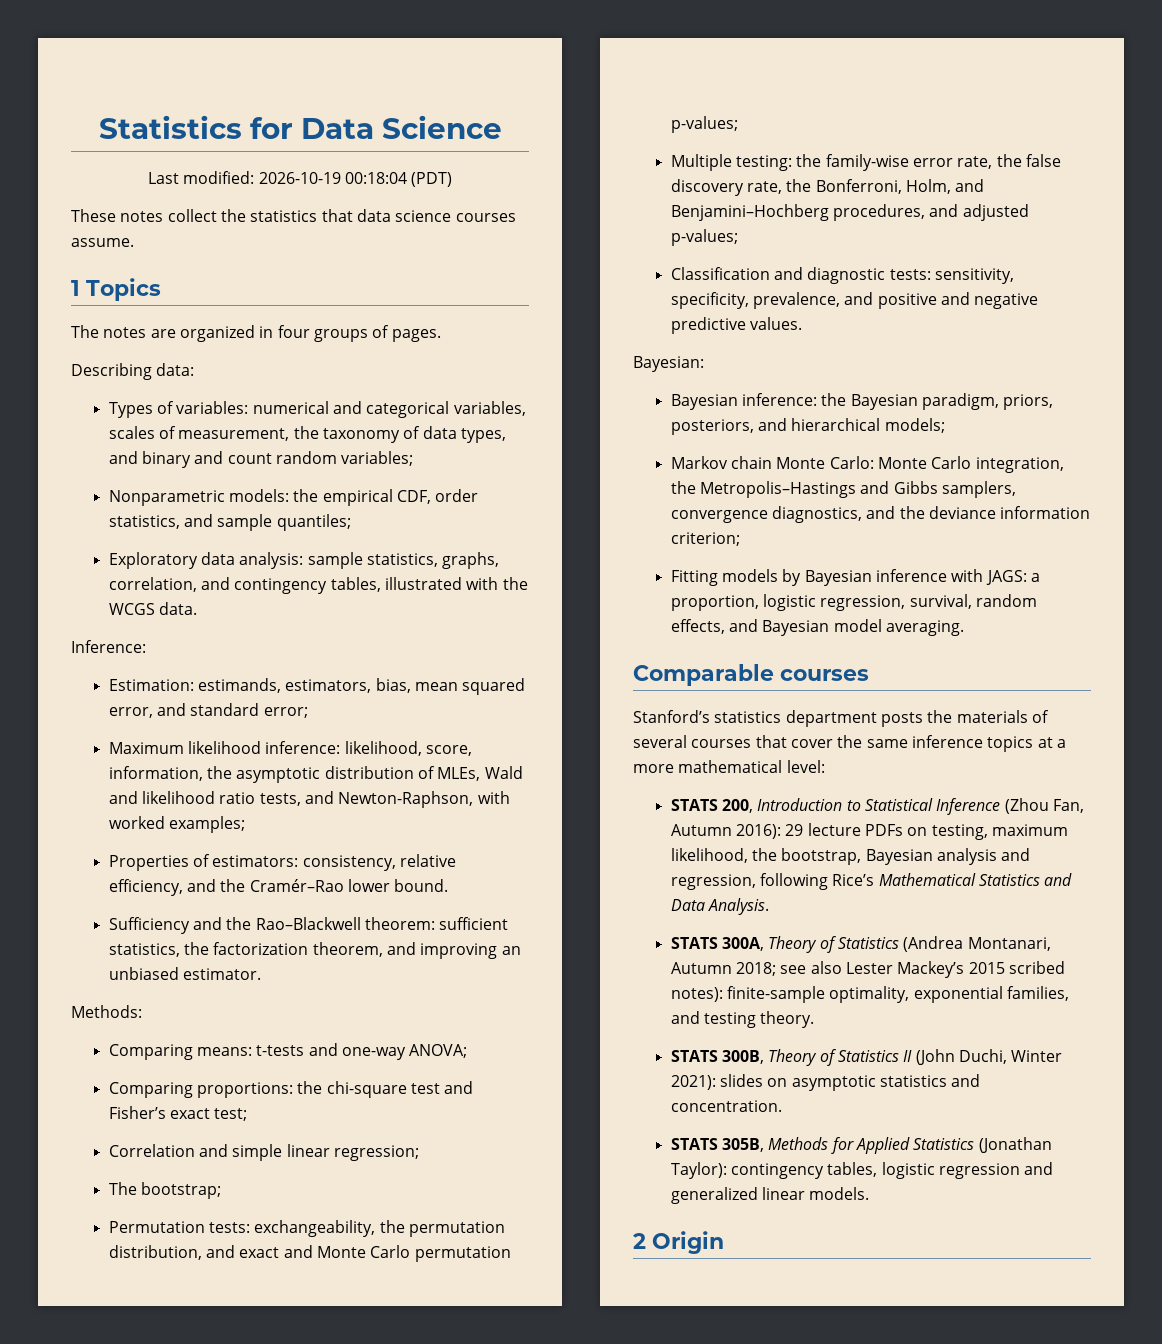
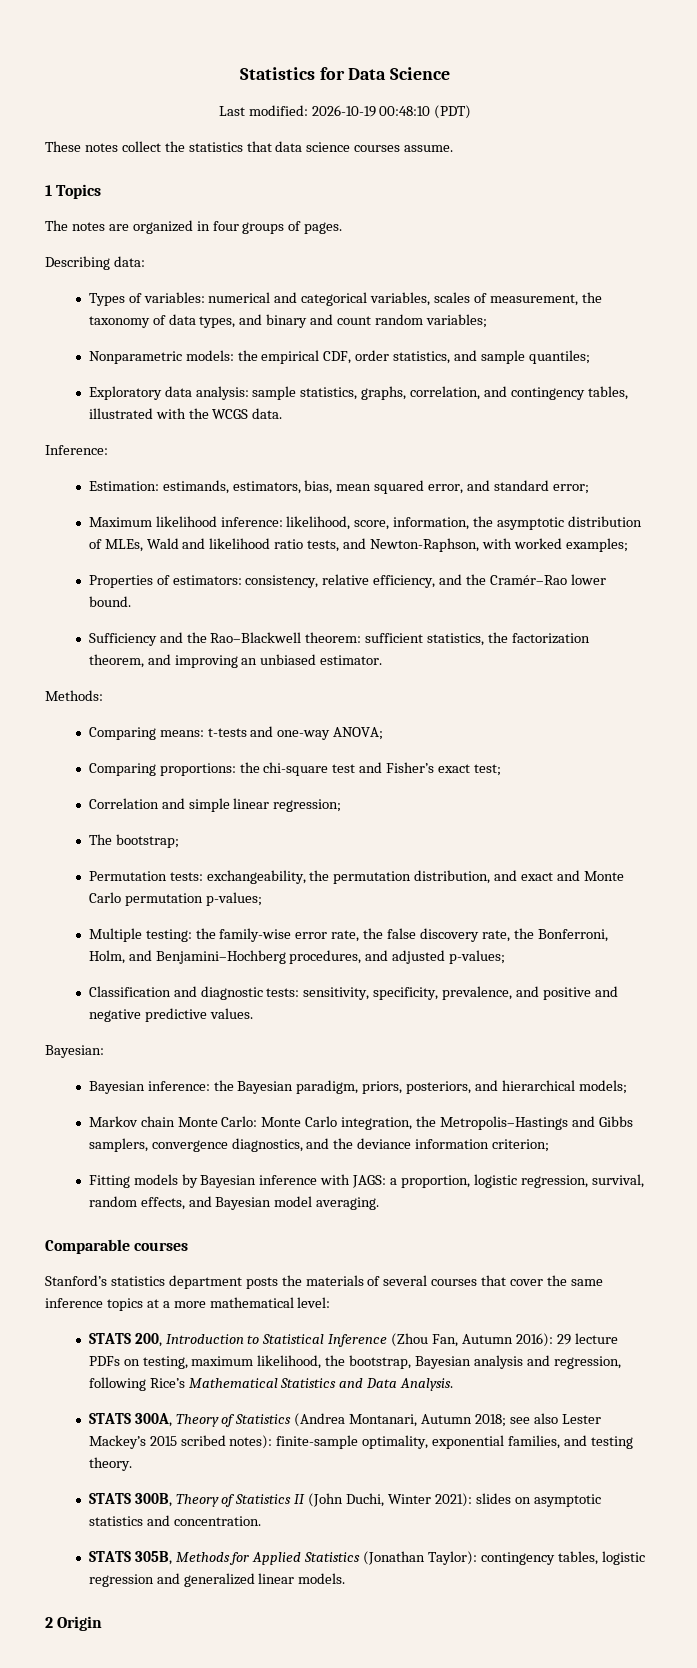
[344,172,407,184] 00:18:04 -> [379,106,431,116] 00:48:10

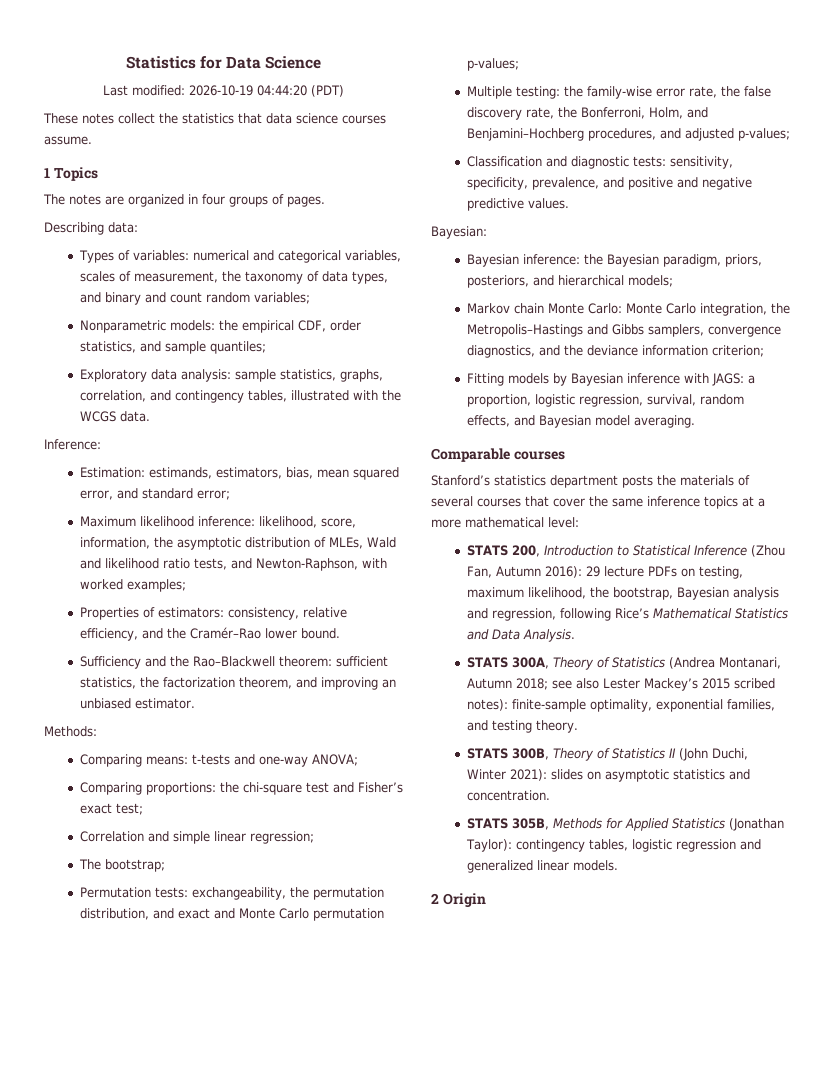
[379,106,431,116] 00:48:10 -> [257,85,307,96] 04:44:20

